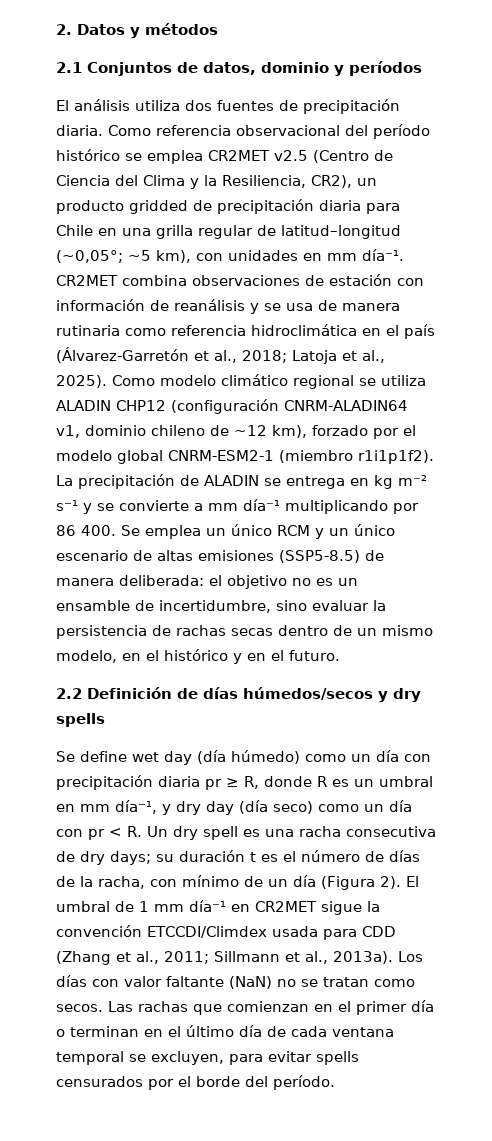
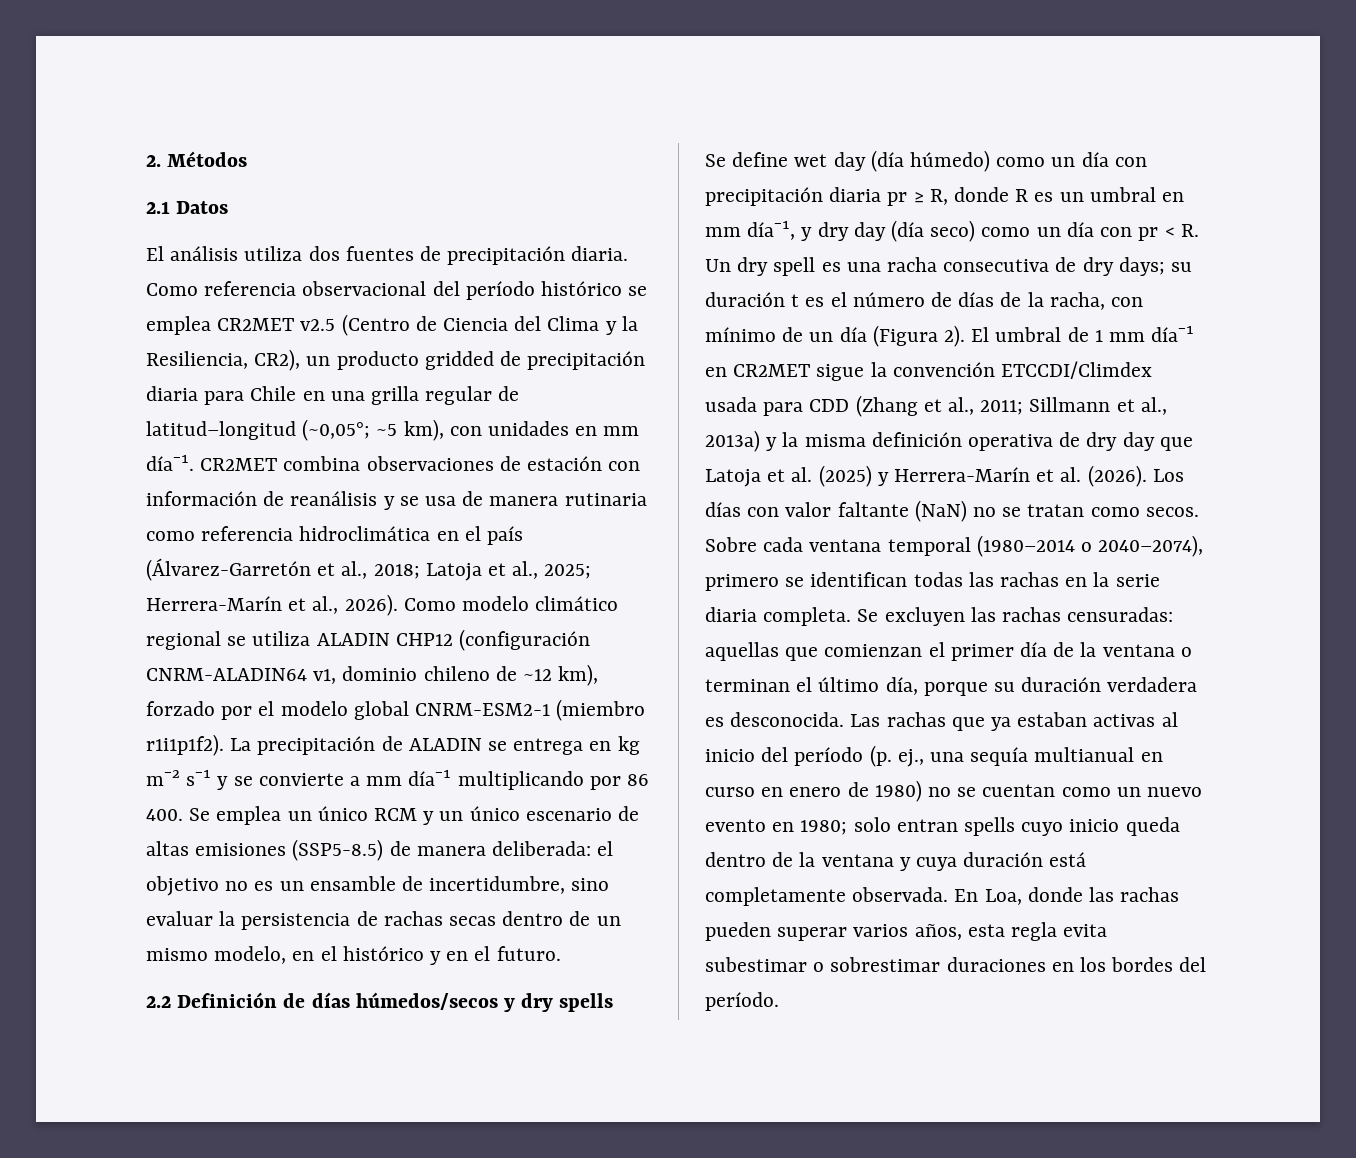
[77,23,218,38] [56,61,422,76] Datos y métodos // 2.1 Conjuntos de datos, dominio y períodos -> [167,151,248,167] [146,201,229,214] Métodos // 2.1 Datos
[56,375,107,388] 2025). -> [544,564,592,579] [146,594,398,616] 2025; Herrera-Marín et al., 2026).
[333,951,393,964] 2013a). -> [705,430,1193,452] [705,465,1147,487] 2013a) y la misma definición operativa de dry day que Latoja et al. (2025) y Herrera-Marín et al. (2026).
[108,1000,434,1015] [56,1025,394,1037] [56,1051,359,1065] [56,1076,240,1090] Las rachas que comienzan en el primer día o terminan en el último día de cada ventana temporal se excluyen, para evitar spells censurados por el borde -> [705,535,1204,557] [705,572,1160,591] [705,607,1174,626] [705,642,1192,661] [705,677,1198,696] [705,712,1178,731] [705,745,1163,767] [705,780,1203,802] [705,817,1180,836] [705,852,1087,871] [705,887,1180,906] [705,922,1108,941] [705,957,1174,972] Sobre cada ventana temporal (1980–2014 o 2040–2074), primero se identifican todas las rachas en la serie diaria completa. Se excluyen las rachas censuradas: aquellas que comienzan el primer día de la ventana o terminan el último día, porque su duración verdadera es desconocida. Las rachas que ya estaban activas al inicio del período (p. ej., una sequía multianual en curso en enero de 1980) no se cuentan como un nuevo evento en 1980; solo entran spells cuyo inicio queda dentro de la ventana y cuya duración está completamente observada. En Loa, donde las rachas pueden superar varios años, esta regla evita subestimar o sobrestimar duraciones en los bordes

